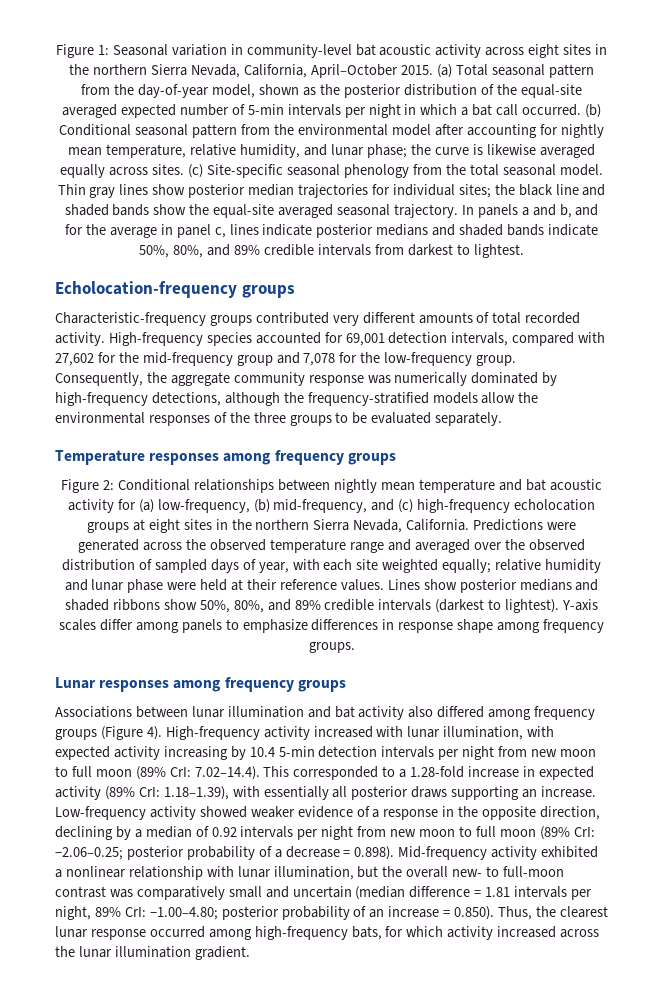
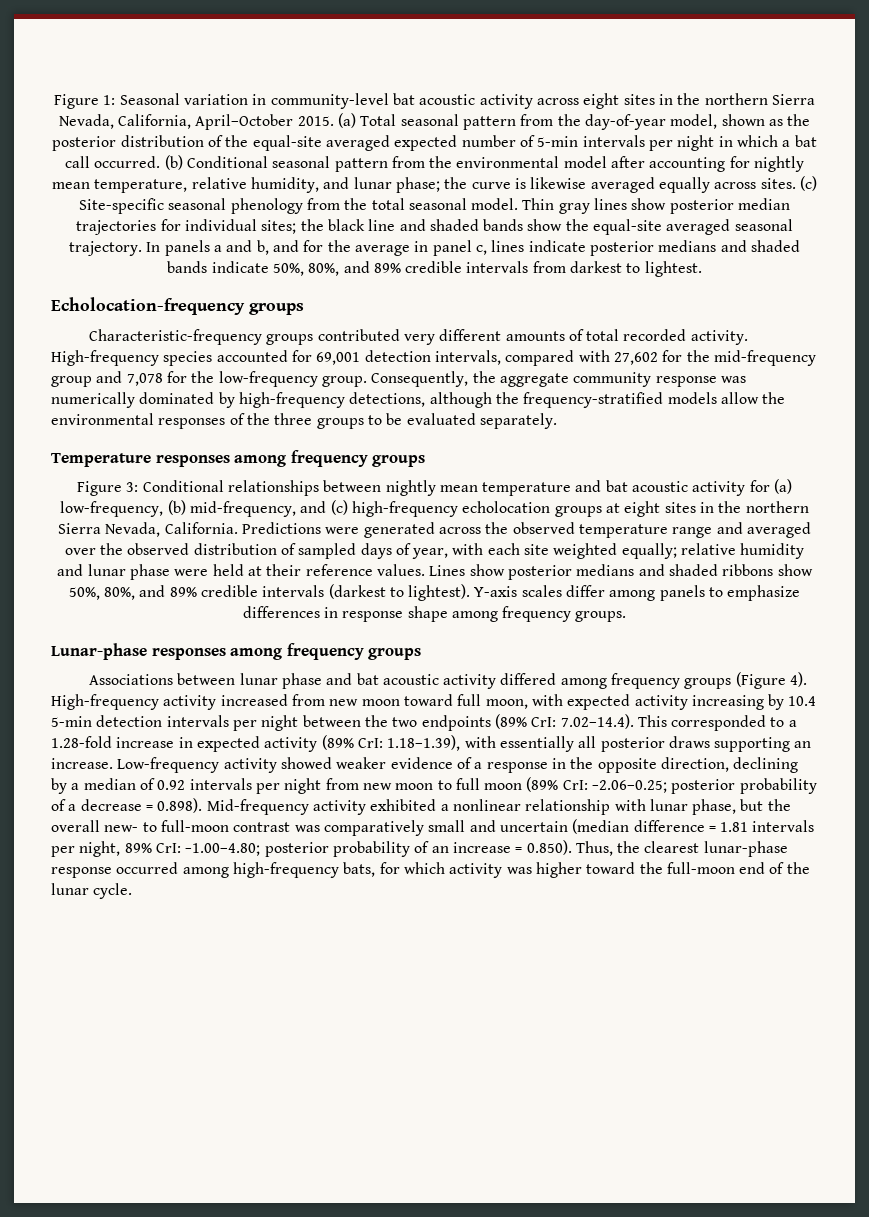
[103,480,115,490] 2: -> [126,482,139,492] 3:
[55,677,96,689] Lunar -> [51,643,147,660] Lunar-phase
[227,706,434,720] illumination and bat activity also -> [281,673,497,689] phase and bat acoustic activity
[376,726,524,740] with lunar illumination, -> [291,694,528,709] from new moon toward full moon,
[498,746,596,757] [55,766,132,777] from new moon to full moon -> [302,715,491,731] between the two endpoints
[273,866,354,880] illumination, -> [692,799,737,815] phase,
[55,926,88,938] lunar -> [703,841,788,857] lunar-phase
[497,926,600,938] [55,946,250,960] increased across the lunar illumination gradient. -> [506,862,810,878] [51,883,133,899] was higher toward the full-moon end of the lunar cycle.

